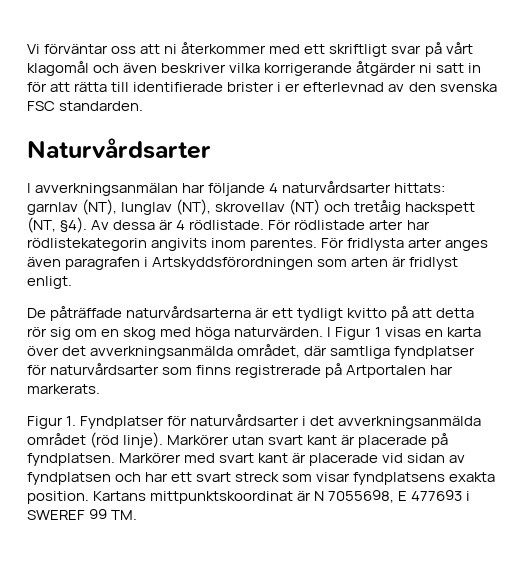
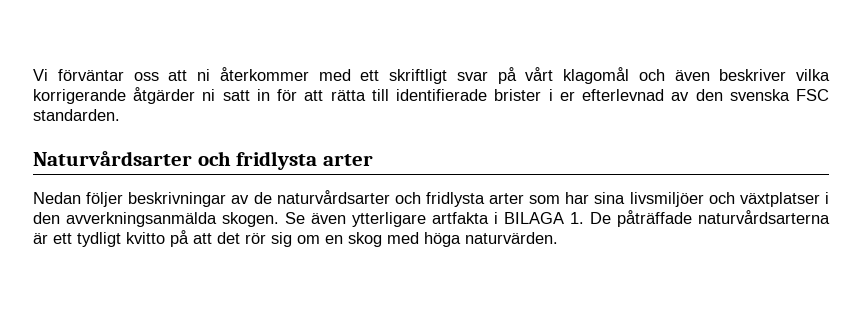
[27,181,446,196] [27,199,476,215] [27,217,430,233] [27,238,489,251] [27,257,459,270] [27,276,72,289] // I avverkningsanmälan har följande 4 naturvårdsarter hittats: garnlav (NT), lunglav (NT), skrovellav (NT) och tretåig hackspett (NT, §4). Av dessa är 4 rödlistade. För rödlistade arter har rödlistekategorin angivits inom parentes. För fridlysta arter anges även paragrafen i Artskyddsförordningen som arten är fridlyst enligt. // -> [197,151,374,170] [33,190,829,207] [33,212,584,227] och fridlysta arter // Nedan följer beskrivningar av de naturvårdsarter och fridlysta arter som har sina livsmiljöer och växtplatser i den avverkningsanmälda skogen. Se även ytterligare artfakta i BILAGA 1.
[436,308,475,318] detta -> [217,232,240,244] det
[327,327,481,340] [27,344,476,359] [27,363,454,378] [27,384,100,394] [27,414,482,429] [27,432,449,448] [27,453,466,466] [27,472,496,485] [27,490,471,504] [27,509,138,520] I Figur 1 visas en karta över det avverkningsanmälda området, där samtliga fyndplatser för naturvårdsarter som finns registrerade på Artportalen har markerats. // Figur 1. Fyndplatser för naturvårdsarter i det avverkningsanmälda området (röd linje). Markörer utan svart kant är placerade på fyndplatsen. Markörer med svart kant är placerade vid sidan av fyndplatsen och har ett svart streck som visar fyndplatsens exakta position. Kartans mittpunktskoordinat är N 7055698, E 477693 i SWEREF 99 TM. -> (558, 238) none

